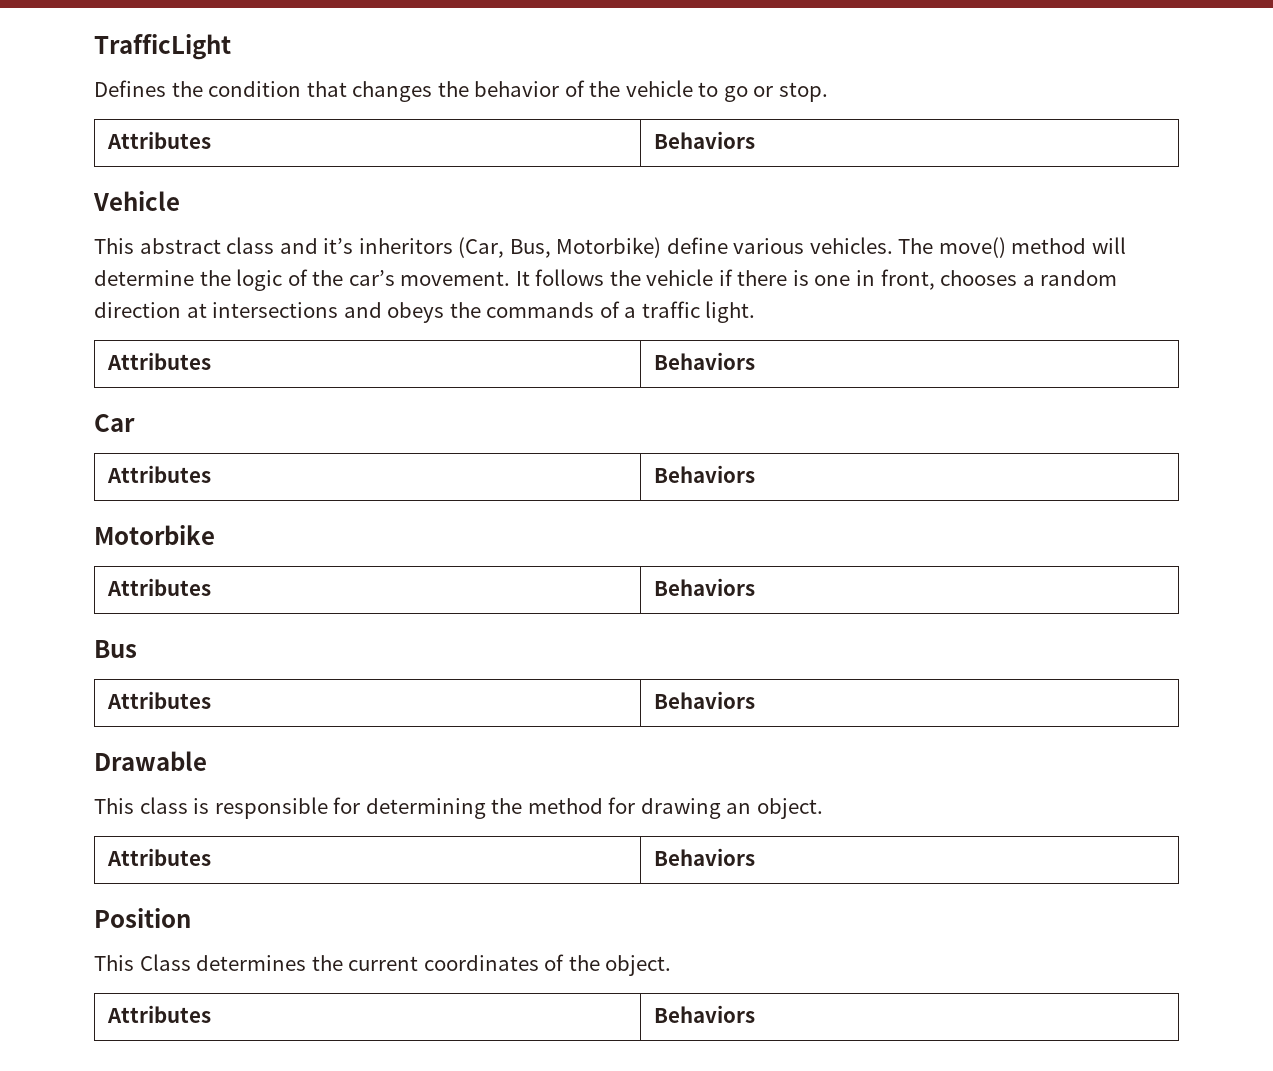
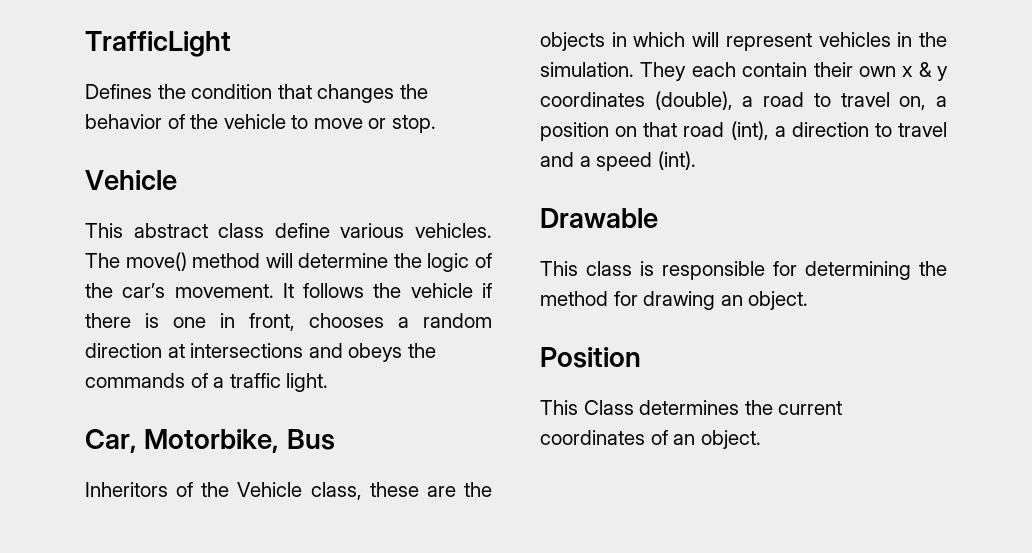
[723,86,748,102] go -> [313,118,363,129] move
[107,131,212,149] [654,131,756,149] // Attributes | Behaviors -> (436, 124) none
[279,237,662,258] and it’s inheritors (Car, Bus, Motorbike) -> (265, 230) none
[107,352,212,370] [654,352,756,370] [94,414,135,432] [107,465,212,483] [654,465,756,483] [94,525,215,545] [107,578,212,596] [654,578,756,596] [94,640,137,658] [107,691,212,709] [654,691,756,709] // Attributes | Behaviors // Car // Attributes | Behaviors // Motorbike // Attributes | Behaviors // Bus // Attributes | Behaviors -> [85,429,335,453] [85,482,493,500] [540,32,947,51] [540,62,948,81] [540,91,947,110] [540,121,947,141] [540,151,696,171] // Car, Motorbike, Bus // Inheritors of the Vehicle class, these are the objects in which will represent vehicles in the simulation. They each contain their own x & y coordinates (double), a road to travel on, a position on that road (int), a direction to travel and a speed (int).
[107,848,212,866] [654,848,756,866] // Attributes | Behaviors -> (809, 300) none
[568,955,672,976] [107,1005,212,1023] [654,1005,756,1023] the object. // Attributes | Behaviors -> [673,430,761,449] an object.

